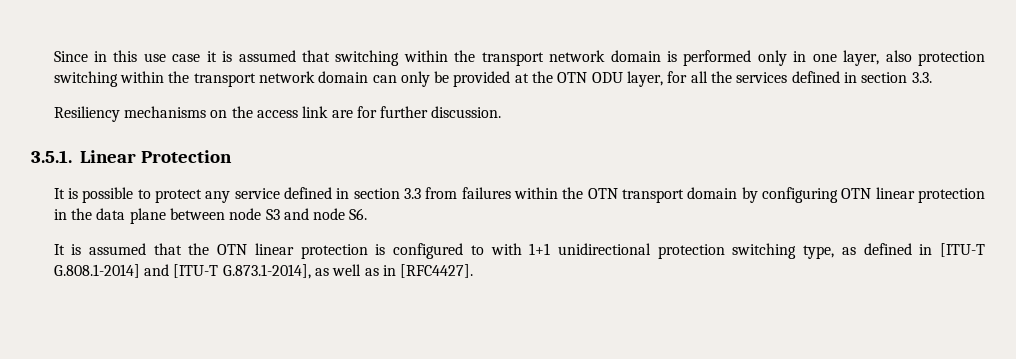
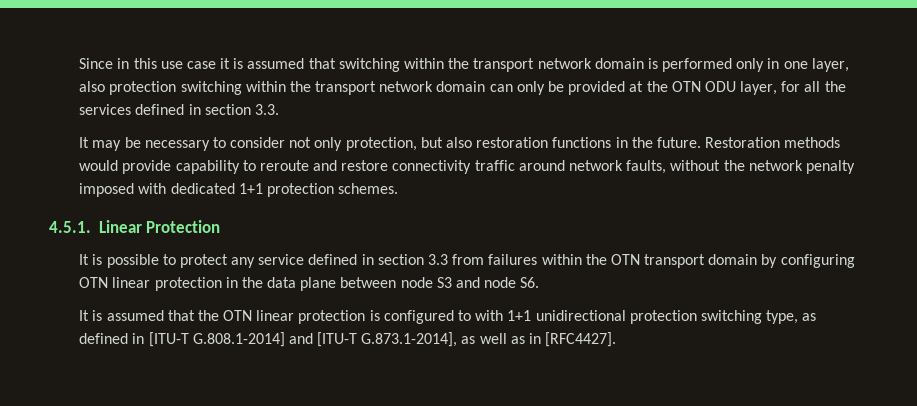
[53,106,502,122] [31,150,72,163] Resiliency mechanisms on the access link are for further discussion. // 3.5.1. -> [79,137,841,151] [79,160,855,174] [79,183,399,197] [49,221,91,233] It may be necessary to consider not only protection, but also restoration functions in the future. Restoration methods would provide capability to reroute and restore connectivity traffic around network faults, without the network penalty imposed with dedicated 1+1 protection schemes. // 4.5.1.

